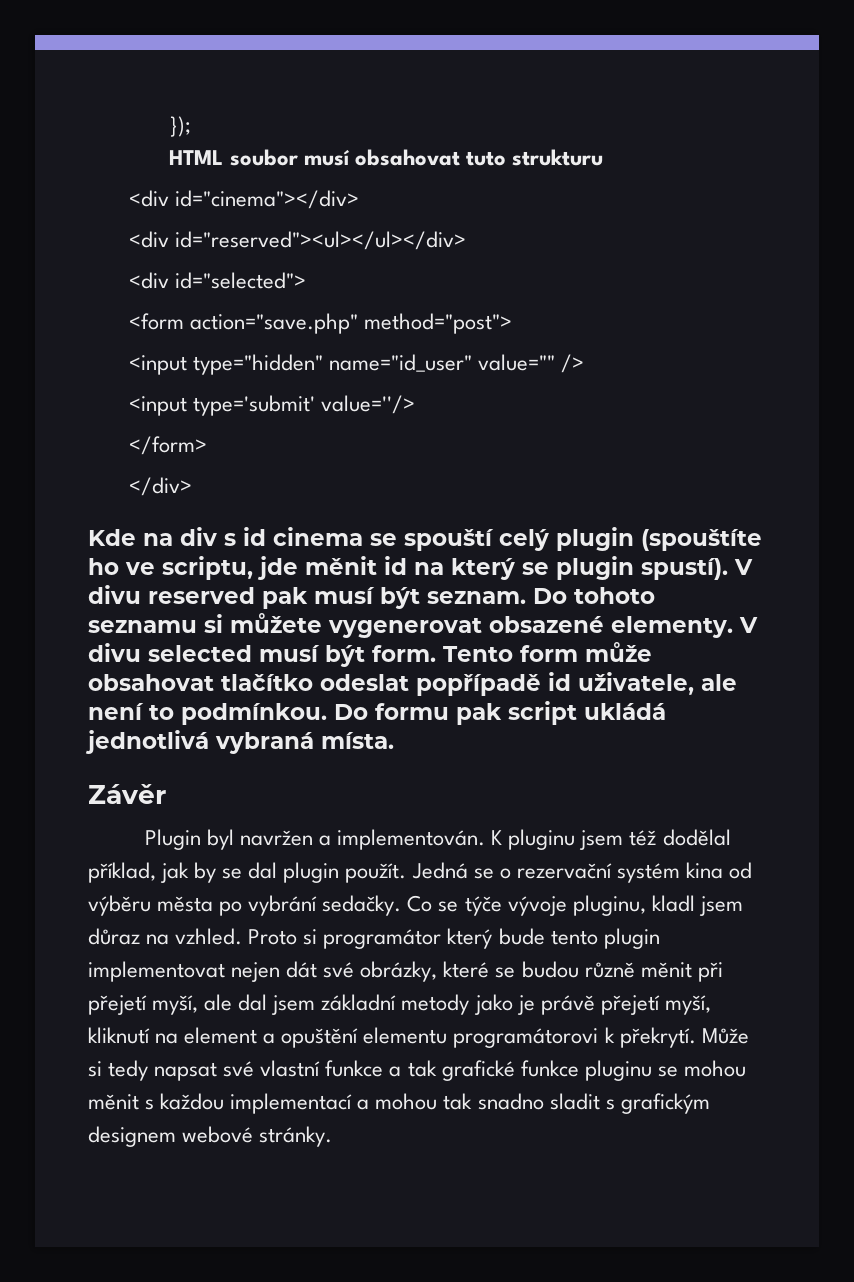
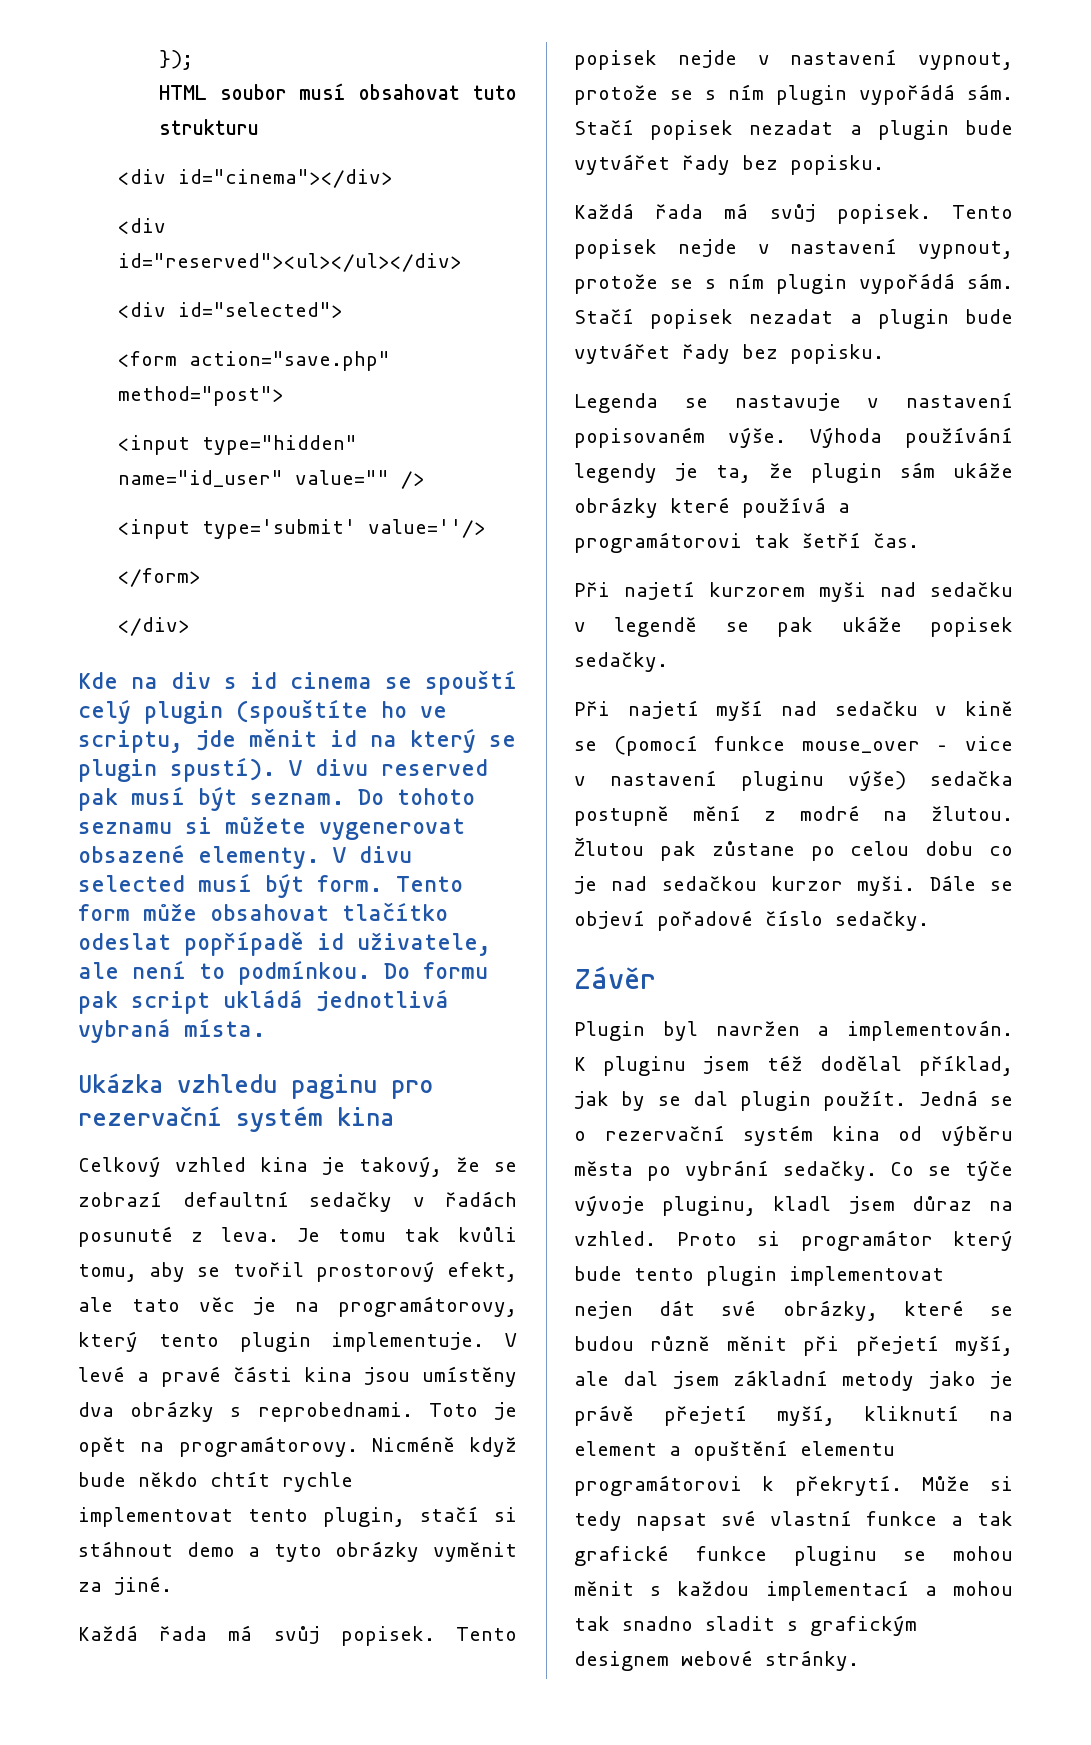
(394, 740) none -> [78,1073,433,1099] [78,1106,394,1132] [78,1156,517,1177] [78,1191,517,1212] [78,1226,517,1247] [78,1261,517,1282] [78,1296,517,1317] [78,1331,517,1352] [78,1366,517,1387] [78,1401,517,1422] [78,1436,517,1457] [78,1471,353,1492] [78,1506,517,1527] [78,1541,517,1562] [78,1576,172,1595] [78,1625,517,1646] [574,49,1013,70] [574,84,1013,105] [574,119,1013,140] [574,154,884,175] [574,203,1013,224] [574,238,1013,259] [574,273,1013,294] [574,308,1013,329] [574,343,884,364] [574,392,1013,413] [574,427,1013,448] [574,462,1013,483] [574,497,850,518] [574,532,919,553] [574,581,1013,602] [574,616,1013,637] [574,652,668,672] [574,700,1013,721] [574,735,1013,756] [574,770,1013,791] [574,805,1013,826] [574,837,1013,861] [574,875,1013,896] [574,910,929,931] // Ukázka vzhledu paginu pro rezervační systém kina // Celkový vzhled kina je takový, že se zobrazí defaultní sedačky v řadách posunuté z leva. Je tomu tak kvůli tomu, aby se tvořil prostorový efekt, ale tato věc je na programátorovy, který tento plugin implementuje. V levé a pravé části kina jsou umístěny dva obrázky s reprobednami. Toto je opět na programátorovy. Nicméně když bude někdo chtít rychle implementovat tento plugin, stačí si stáhnout demo a tyto obrázky vyměnit za jiné. // Každá řada má svůj popisek. Tento popisek nejde v nastavení vypnout, protože se s ním plugin vypořádá sám. Stačí popisek nezadat a plugin bude vytvářet řady bez popisku. // Každá řada má svůj popisek. Tento popisek nejde v nastavení vypnout, protože se s ním plugin vypořádá sám. Stačí popisek nezadat a plugin bude vytvářet řady bez popisku. // Legenda se nastavuje v nastavení popisovaném výše. Výhoda používání legendy je ta, že plugin sám ukáže obrázky které používá a programátorovi tak šetří čas. // Při najetí kurzorem myši nad sedačku v legendě se pak ukáže popisek sedačky. // Při najetí myší nad sedačku v kině se (pomocí funkce mouse_over – vice v nastavení pluginu výše) sedačka postupně mění z modré na žlutou. Žlutou pak zůstane po celou dobu co je nad sedačkou kurzor myši. Dále se objeví pořadové číslo sedačky.

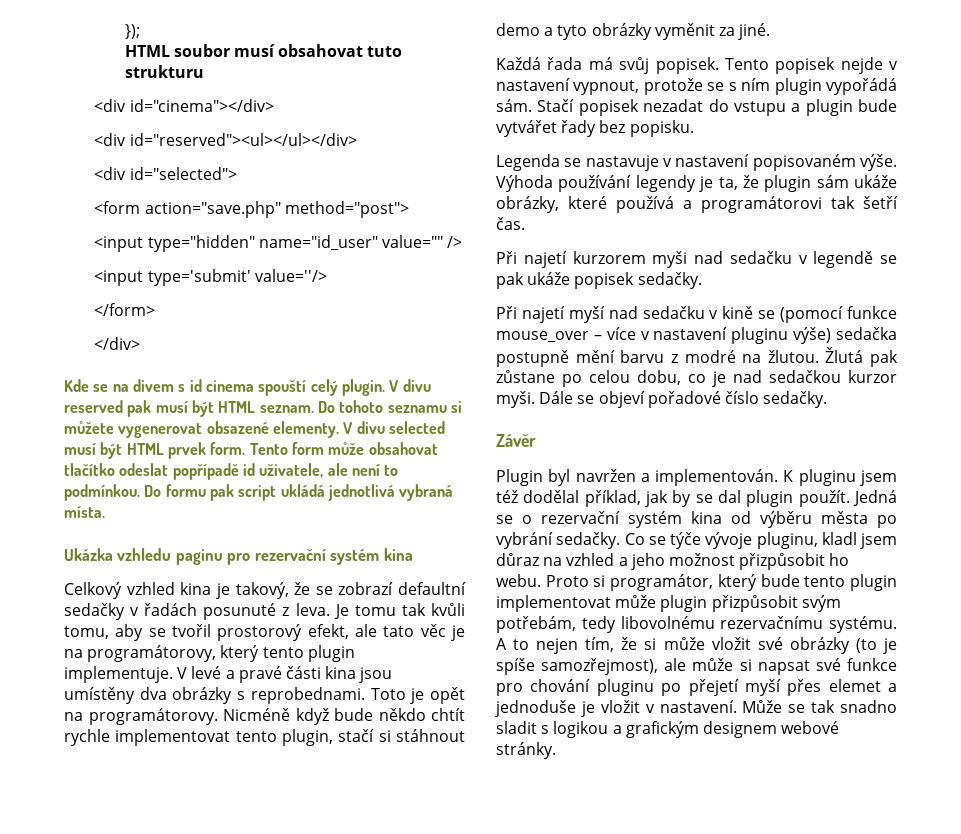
[131,672,211,689] na div -> [93,379,174,392] se na divem
[385,677,412,689] se -> (254, 386) none
[144,699,447,724] [78,728,516,753] [78,757,276,782] plugin (spouštíte ho ve scriptu, jde měnit id na který se plugin spustí). -> [341,379,385,396] plugin.
(237, 798) none -> [218,401,256,413] HTML
(304, 885) none -> [126,442,206,459] HTML prvek
[849,120,1013,140] [574,154,884,175] [574,203,1013,224] [574,238,1013,259] [574,273,1013,294] [574,308,834,329] a plugin bude vytvářet řady bez popisku. // Každá řada má svůj popisek. Tento popisek nejde v nastavení vypnout, protože se s ním plugin vypořádá sám. Stačí popisek nezadat -> [708,99,786,116] do vstupu
[574,497,658,518] obrázky -> [496,196,559,213] obrázky,
[965,736,1013,751] vice -> [606,327,636,340] více
(741, 813) none -> [620,350,665,363] barvu
[574,837,644,856] Žlutou -> [825,347,864,363] Žlutá
[925,841,974,856] dobu -> [637,370,681,385] dobu,
[574,1231,656,1246] vzhled. -> [566,553,850,570] [496,574,541,587] vzhled a jeho možnost přizpůsobit ho webu.
[800,1230,933,1251] programátor -> [610,574,714,591] programátor,
[574,1300,1013,1321] [574,1335,1013,1356] [574,1370,1013,1391] [574,1405,1013,1426] [574,1440,895,1461] [574,1475,1013,1496] [574,1510,1013,1531] [574,1545,1013,1566] [574,1580,1013,1601] nejen dát své obrázky, které se budou různě měnit při přejetí myší, ale dal jsem základní metody jako je právě přejetí myší, kliknutí na element a opuštění elementu programátorovi k překrytí. Může si tedy napsat své vlastní funkce a tak grafické funkce pluginu se mohou měnit s každou implementací a mohou -> [615,595,841,612] [496,616,897,633] [496,637,897,654] [496,658,897,675] [496,679,897,696] [495,700,806,717] může plugin přizpůsobit svým potřebám, tedy libovolnému rezervačnímu systému. A to nejen tím, že si může vložit své obrázky (to je spíše samozřejmost), ale může si napsat své funkce pro chování pluginu po přejetí myší přes elemet a jednoduše je vložit v nastavení. Může se
(798, 1626) none -> [553,721,622,738] logikou a

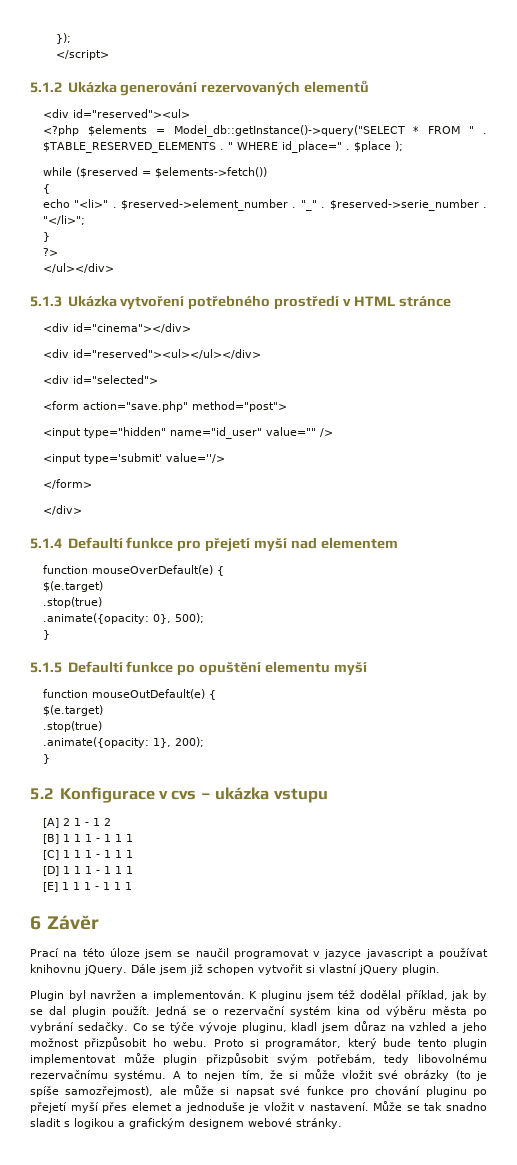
[124,44,403,57] [124,65,204,78] HTML soubor musí obsahovat tuto strukturu -> [55,50,109,60] [30,80,370,96] [42,109,190,118] [42,125,488,137] [42,141,403,153] [42,167,267,178] [42,184,50,194] [42,199,487,211] [42,215,85,225] [42,232,50,242] [42,248,58,256] [42,263,114,273] [30,295,451,310] </script> // 5.1.2 Ukázka generování rezervovaných elementů // <div id="reserved"><ul> // <?php $elements = Model_db::getInstance()->query("SELECT * FROM " . $TABLE_RESERVED_ELEMENTS . " WHERE id_place=" . $place ); // while ($reserved = $elements->fetch()) // { // echo "<li>" . $reserved->element_number . "_" . $reserved->serie_number . "</li>"; // } // ?> // </ul></div> // 5.1.3 Ukázka vytvoření potřebného prostředí v HTML stránce
[64,379,431,396] [64,400,462,417] [64,421,445,438] [64,442,438,459] [64,463,399,480] [64,484,454,501] [64,506,105,518] [64,548,413,565] [64,582,466,599] [64,603,465,620] [64,624,465,641] [64,645,355,662] [64,666,393,683] [64,687,465,704] [64,708,465,725] [64,729,465,746] [496,23,771,40] [496,57,898,74] [496,78,897,95] [496,99,897,116] [496,120,694,137] [496,154,897,171] [496,175,897,192] [496,196,898,213] [496,217,525,230] [496,251,897,268] [496,272,702,289] [496,306,897,323] [496,327,897,344] [496,347,898,367] [496,370,897,387] [496,391,828,408] [496,434,536,447] Kde se na divem s id cinema spouští celý plugin. V divu reserved pak musí být HTML seznam. Do tohoto seznamu si můžete vygenerovat obsazené elementy. V divu selected musí být HTML prvek form. Tento form může obsahovat tlačítko odeslat popřípadě id uživatele, ale není to podmínkou. Do formu pak script ukládá jednotlivá vybraná místa. // Ukázka vzhledu paginu pro rezervační systém kina // Celkový vzhled kina je takový, že se zobrazí defaultní sedačky v řadách posunuté z leva. Je tomu tak kvůli tomu, aby se tvořil prostorový efekt, ale tato věc je na programátorovy, který tento plugin implementuje. V levé a pravé části kina jsou umístěny dva obrázky s reprobednami. Toto je opět na programátorovy. Nicméně když bude někdo chtít rychle implementovat tento plugin, stačí si stáhnout demo a tyto obrázky vyměnit za jiné. // Každá řada má svůj popisek. Tento popisek nejde v nastavení vypnout, protože se s ním plugin vypořádá sám. Stačí popisek nezadat do vstupu a plugin bude vytvářet řady bez popisku. // Legenda se nastavuje v nastavení popisovaném výše. Výhoda používání legendy je ta, že plugin sám ukáže obrázky, které používá a programátorovi tak šetří čas. // Při najetí kurzorem myši nad sedačku v legendě se pak ukáže popisek sedačky. // Při najetí myší nad sedačku v kině se (pomocí funkce mouse_over – více v nastavení pluginu výše) sedačka postupně mění barvu z modré na žlutou. Žlutá pak zůstane po celou dobu, co je nad sedačkou kurzor myši. Dále se objeví pořadové číslo sedačky. // Závěr -> [30,537,398,552] [42,565,224,576] [42,581,103,592] [42,597,102,608] [42,613,204,624] [42,630,50,640] [30,661,368,676] [42,689,216,700] [42,705,103,716] [42,721,102,732] [42,737,204,748] [42,754,50,764] [30,787,328,803] [42,818,111,828] [42,834,133,844] [42,850,133,860] [42,866,133,876] [42,882,132,892] [30,915,99,930] [30,948,488,959] [30,964,440,975] 5.1.4 Defaultí funkce pro přejetí myší nad elementem // function mouseOverDefault(e) { // $(e.target) // .stop(true) // .animate({opacity: 0}, 500); // } // 5.1.5 Defaultí funkce po opuštění elementu myší // function mouseOutDefault(e) { // $(e.target) // .stop(true) // .animate({opacity: 1}, 200); // } // 5.2 Konfigurace v cvs – ukázka vstupu // [A] 2 1 - 1 2 // [B] 1 1 1 - 1 1 1 // [C] 1 1 1 - 1 1 1 // [D] 1 1 1 - 1 1 1 // [E] 1 1 1 - 1 1 1 // 6 Závěr // Prací na této úloze jsem se naučil programovat v jazyce javascript a používat knihovnu jQuery. Dále jsem již schopen vytvořit si vlastní jQuery plugin.

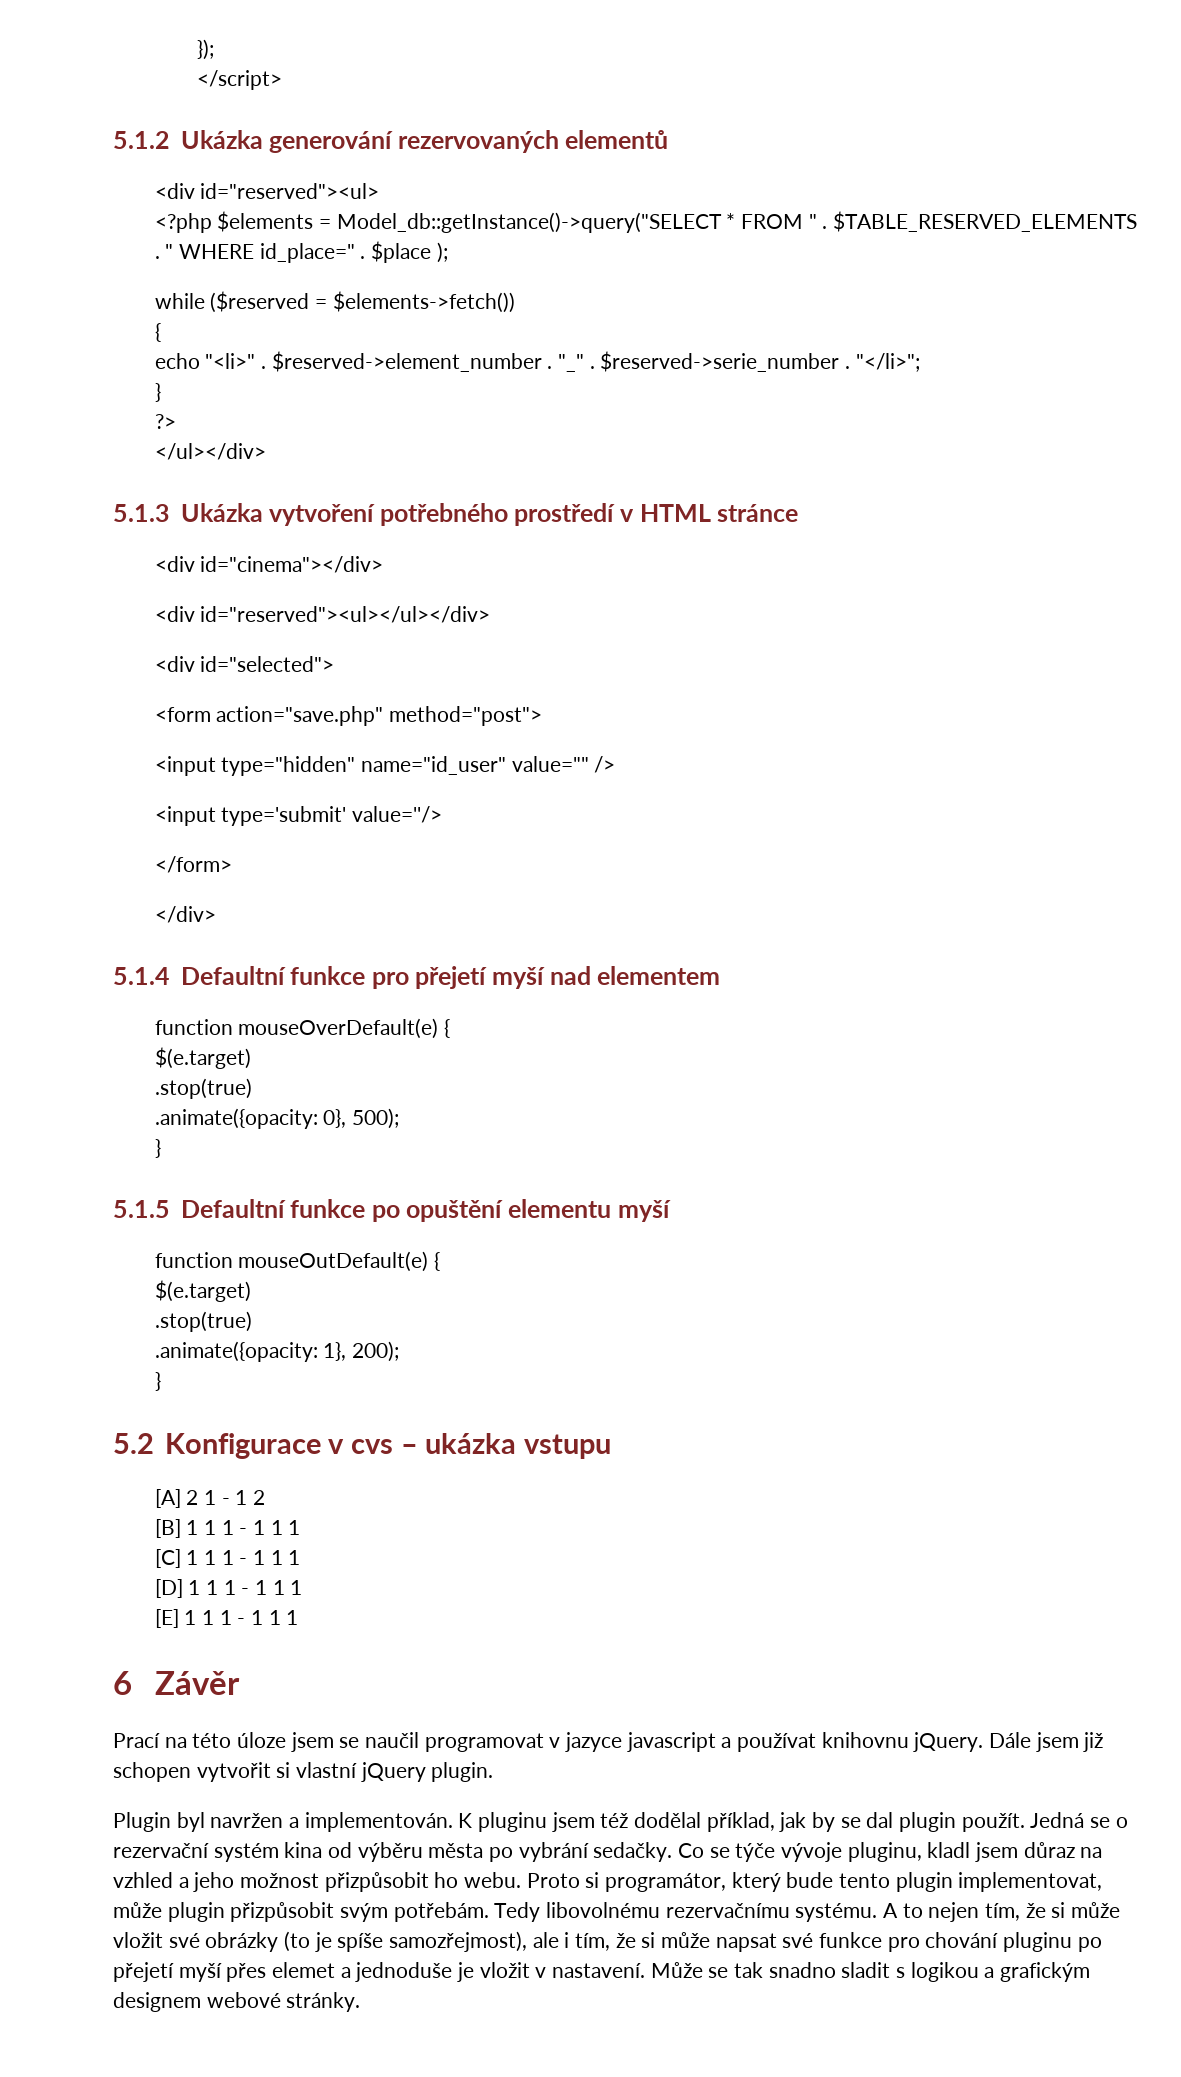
[67,537,123,549] Defaultí -> [180,966,286,985] Defaultní
[67,661,123,673] Defaultí -> [180,1199,286,1218] Defaultní
[30,1054,116,1065] implementovat -> [958,1872,1103,1892] implementovat,
[316,1054,410,1065] potřebám, tedy -> [393,1902,541,1922] potřebám. Tedy
[183,1085,230,1095] může si -> [564,1932,711,1951] i tím, že si může

